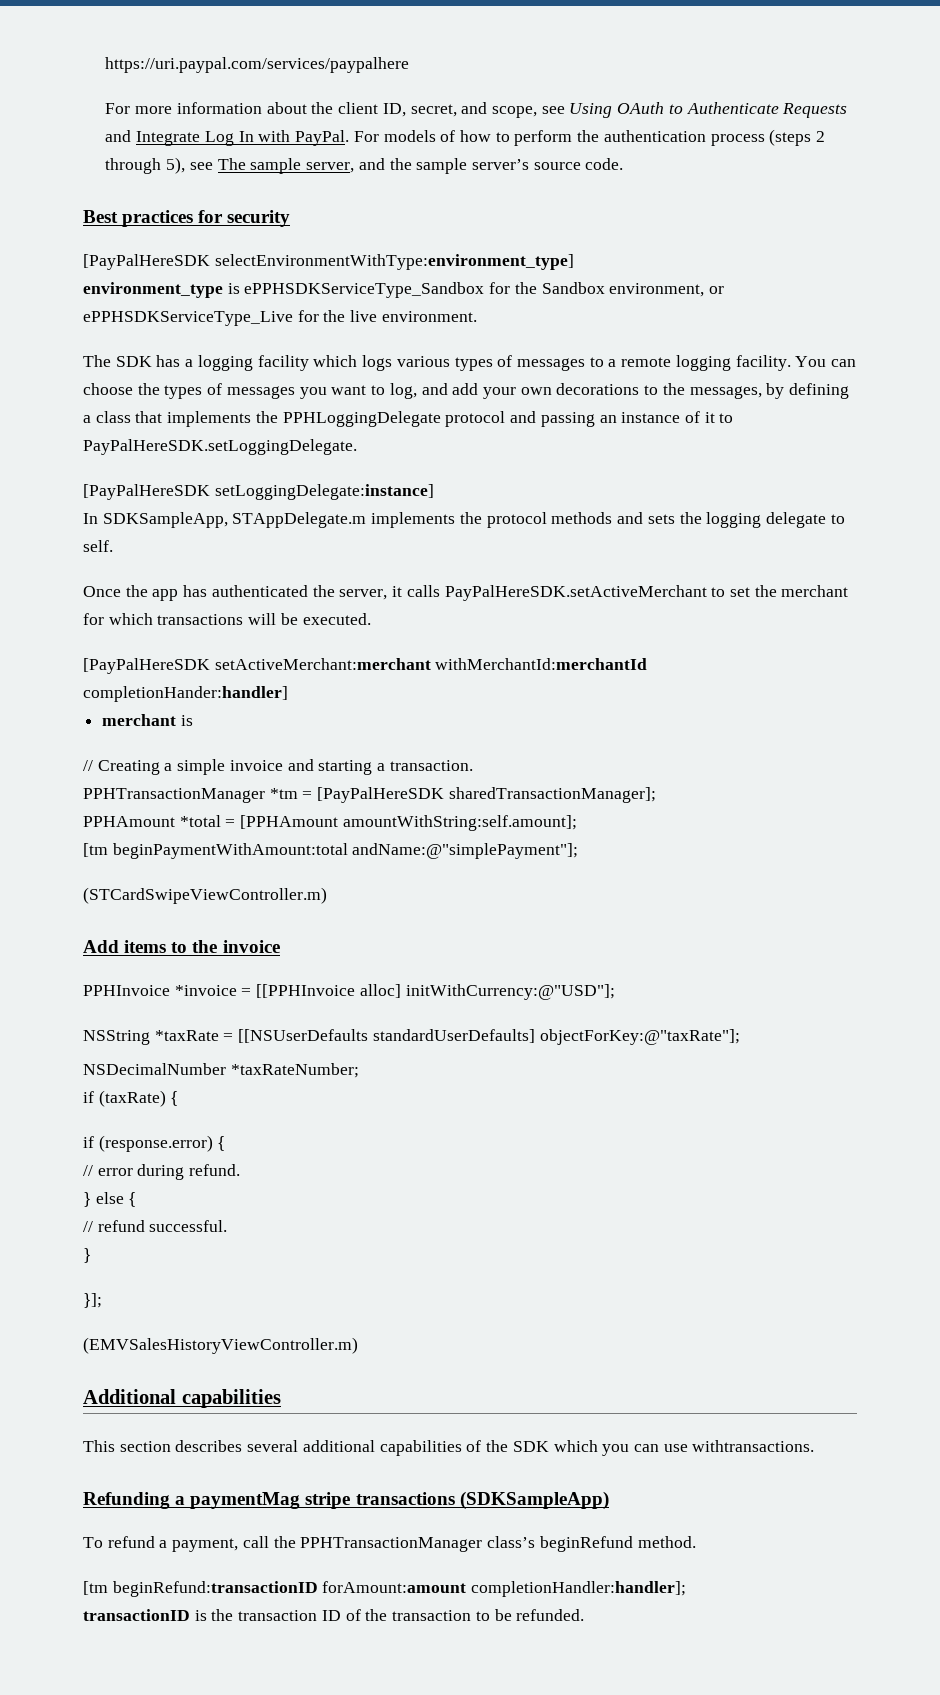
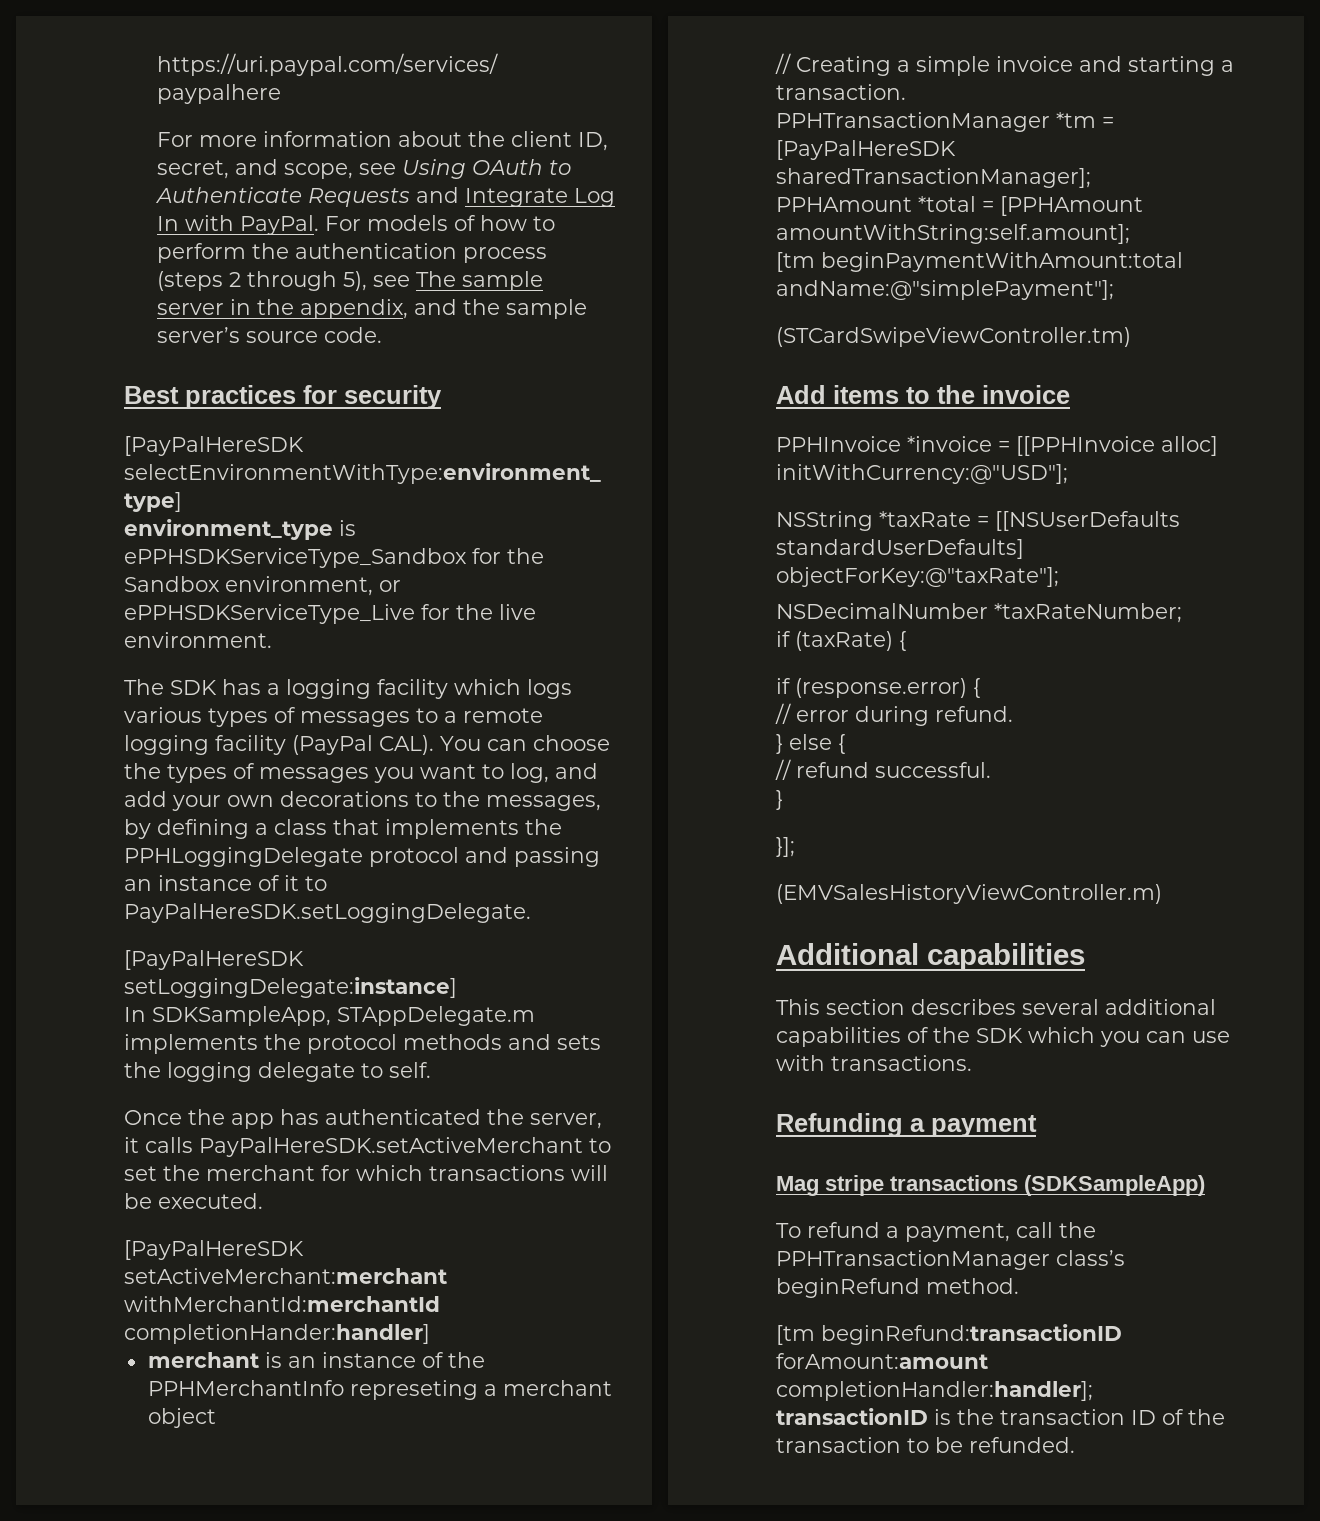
[306,162,355,173] server, -> [156,299,408,319] server in the appendix,
[735,355,791,371] facility. -> [215,735,434,755] facility (PayPal CAL).
(193, 720) none -> [287,1352,485,1368] [147,1380,612,1400] [147,1408,216,1428] an instance of the PPHMerchantInfo represeting a merchant object
[83,887,327,904] (STCardSwipeViewController.m) -> [776,327,1131,347] (STCardSwipeViewController.tm)
[692,1440,815,1452] withtransactions. -> [776,1055,972,1071] with transactions.
[190,1492,301,1509] paymentMag -> [931,1115,1037,1137] [776,1176,819,1196] payment // Mag

